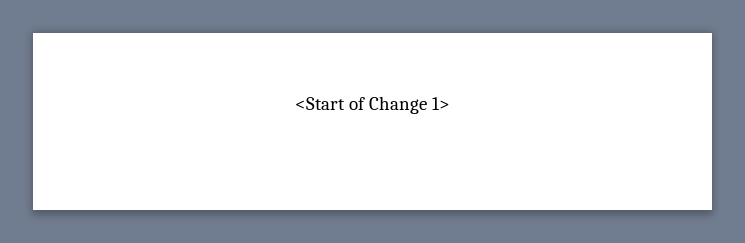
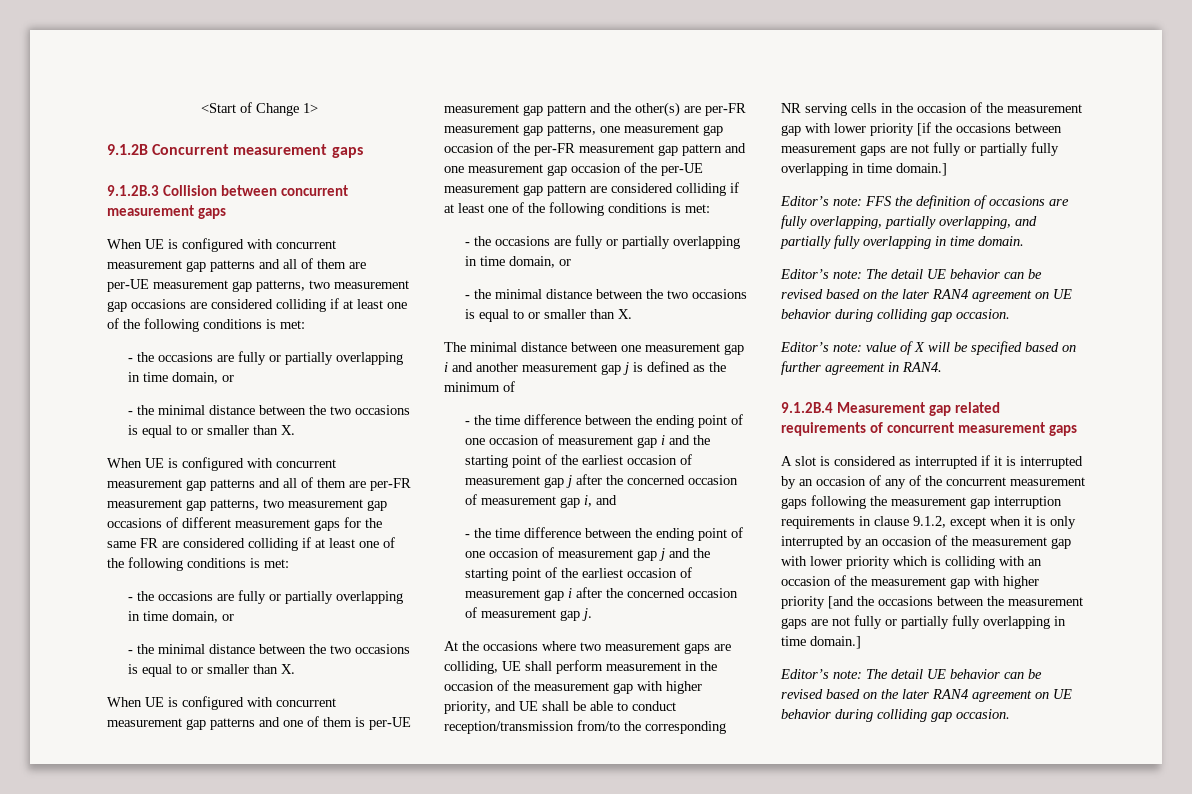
(451, 103) none -> [107,144,363,158] [107,185,348,196] [107,205,226,219] [107,238,336,252] [107,258,366,272] [107,279,409,292] [107,298,407,312] [107,318,305,332] [128,351,404,365] [128,372,235,384] [128,405,411,415] [128,425,296,438] [107,457,336,471] [107,477,411,491] [107,499,387,511] [107,517,382,531] [107,537,395,551] [107,557,289,571] [128,590,404,604] [128,611,235,623] [128,644,411,654] [128,664,296,677] [107,696,336,710] [107,716,411,730] [444,102,746,117] [444,124,723,136] [444,142,746,156] [444,162,703,176] [444,182,739,196] [444,202,710,216] [465,235,741,249] [465,256,572,268] [465,289,748,299] [465,309,633,322] [444,342,744,355] [444,361,726,375] [444,381,515,392] [465,414,744,428] [465,434,711,448] [465,454,693,468] [465,474,739,488] [465,494,618,508] [465,527,744,541] [465,547,711,561] [465,567,693,581] [465,587,739,601] [465,607,593,621] [444,641,731,654] [444,660,717,674] [444,680,702,694] [444,701,676,714] [444,720,726,734] [781,102,1082,116] [781,122,1062,136] [781,142,1059,156] [781,163,947,176] [780,195,1069,209] [781,215,1037,229] [780,235,1024,249] [780,269,1042,279] [781,289,1072,302] [781,309,1010,322] [780,341,1076,355] [781,361,942,375] [781,402,1000,416] [781,422,1077,436] [781,455,1083,469] [781,475,1085,489] [781,495,1062,509] [781,516,1076,529] [781,535,1071,549] [781,556,1042,569] [781,575,1039,589] [781,596,1083,609] [781,615,1066,629] [781,636,861,649] [780,669,1042,679] [781,689,1072,702] [781,709,1010,722] // 9.1.2B Concurrent measurement gaps // 9.1.2B.3 Collision between concurrent measurement gaps // When UE is configured with concurrent measurement gap patterns and all of them are per-UE measurement gap patterns, two measurement gap occasions are considered colliding if at least one of the following conditions is met: // - the occasions are fully or partially overlapping in time domain, or // - the minimal distance between the two occasions is equal to or smaller than X. // When UE is configured with concurrent measurement gap patterns and all of them are per-FR measurement gap patterns, two measurement gap occasions of different measurement gaps for the same FR are considered colliding if at least one of the following conditions is met: // - the occasions are fully or partially overlapping in time domain, or // - the minimal distance between the two occasions is equal to or smaller than X. // When UE is configured with concurrent measurement gap patterns and one of them is per-UE measurement gap pattern and the other(s) are per-FR measurement gap patterns, one measurement gap occasion of the per-FR measurement gap pattern and one measurement gap occasion of the per-UE measurement gap pattern are considered colliding if at least one of the following conditions is met: // - the occasions are fully or partially overlapping in time domain, or // - the minimal distance between the two occasions is equal to or smaller than X. // The minimal distance between one measurement gap i and another measurement gap j is defined as the minimum of // - the time difference between the ending point of one occasion of measurement gap i and the starting point of the earliest occasion of measurement gap j after the concerned occasion of measurement gap i, and // - the time difference between the ending point of one occasion of measurement gap j and the starting point of the earliest occasion of measurement gap i after the concerned occasion of measurement gap j. // At the occasions where two measurement gaps are colliding, UE shall perform measurement in the occasion of the measurement gap with higher priority, and UE shall be able to conduct reception/transmission from/to the corresponding NR serving cells in the occasion of the measurement gap with lower priority [if the occasions between measurement gaps are not fully or partially fully overlapping in time domain.] // Editor’s note: FFS the definition of occasions are fully overlapping, partially overlapping, and partially fully overlapping in time domain. // Editor’s note: The detail UE behavior can be revised based on the later RAN4 agreement on UE behavior during colliding gap occasion. // Editor’s note: value of X will be specified based on further agreement in RAN4. // 9.1.2B.4 Measurement gap related requirements of concurrent measurement gaps // A slot is considered as interrupted if it is interrupted by an occasion of any of the concurrent measurement gaps following the measurement gap interruption requirements in clause 9.1.2, except when it is only interrupted by an occasion of the measurement gap with lower priority which is colliding with an occasion of the measurement gap with higher priority [and the occasions between the measurement gaps are not fully or partially fully overlapping in time domain.] // Editor’s note: The detail UE behavior can be revised based on the later RAN4 agreement on UE behavior during colliding gap occasion.

